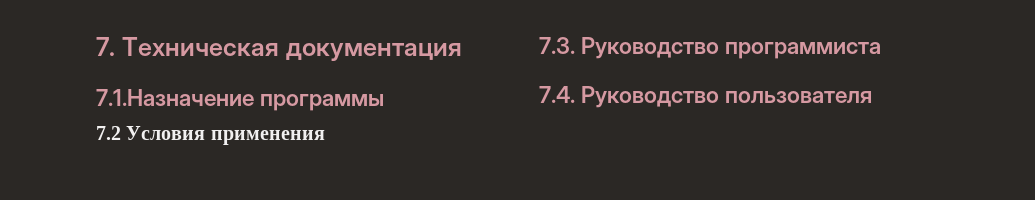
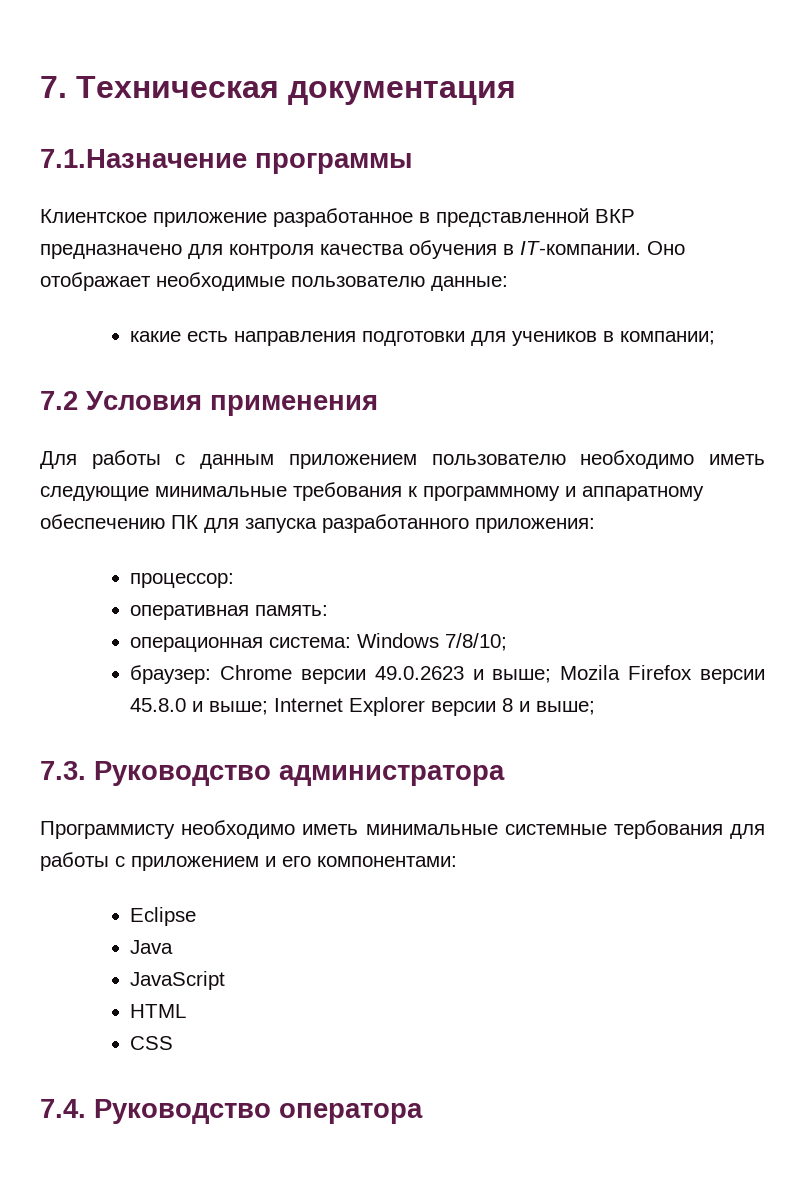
[96,126,325,145] [539,37,882,59] 7.2 Условия применения // 7.3. Руководство программиста -> [40,208,635,227] [40,240,685,259] [40,272,508,291] [130,331,716,346] [40,391,378,416] [40,450,765,469] [40,482,704,501] [40,514,595,533] [130,573,235,588] [130,605,329,620] [130,633,508,652] [130,665,766,684] [130,697,596,716] [40,761,505,786] [40,820,765,839] [40,852,457,871] [130,907,197,926] [130,940,174,954] [130,971,226,990] [130,1004,187,1018] [130,1036,174,1050] Клиентское приложение разработанное в представленной ВКР предназначено для контроля качества обучения в IT-компании. Оно отображает необходимые пользователю данные: // какие есть направления подготовки для учеников в компании; // 7.2 Условия применения // Для работы с данным приложением пользователю необходимо иметь следующие минимальные требования к программному и аппаратному обеспечению ПК для запуска разработанного приложения: // процессор: // оперативная память: // операционная система: Windows 7/8/10; // браузер: Chrome версии 49.0.2623 и выше; Mozila Firefox версии 45.8.0 и выше; Internet Explorer версии 8 и выше; // 7.3. Руководство администратора // Программисту необходимо иметь минимальные системные тербования для работы с приложением и его компонентами: // Eclipse // Java // JavaScript // HTML // CSS
[725,91,873,103] пользователя -> [279,1103,423,1124] оператора

